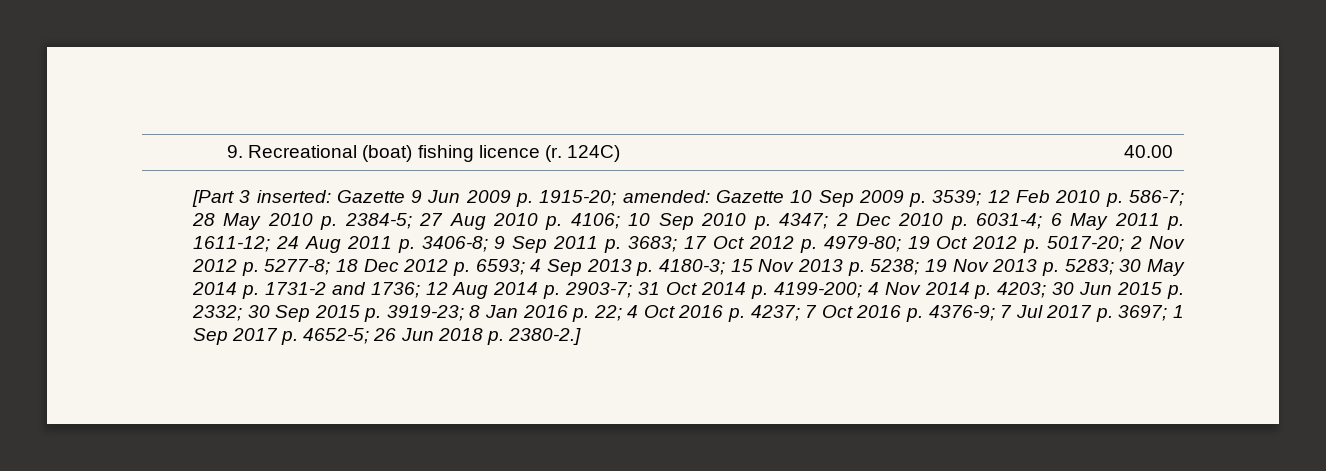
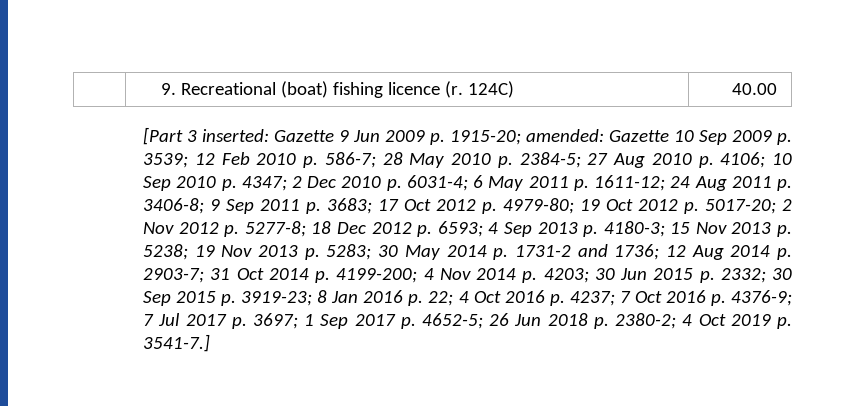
[508,328,582,345] 2380-2.] -> [615,313,792,329] [143,334,211,352] 2380-2; 4 Oct 2019 p. 3541-7.]

